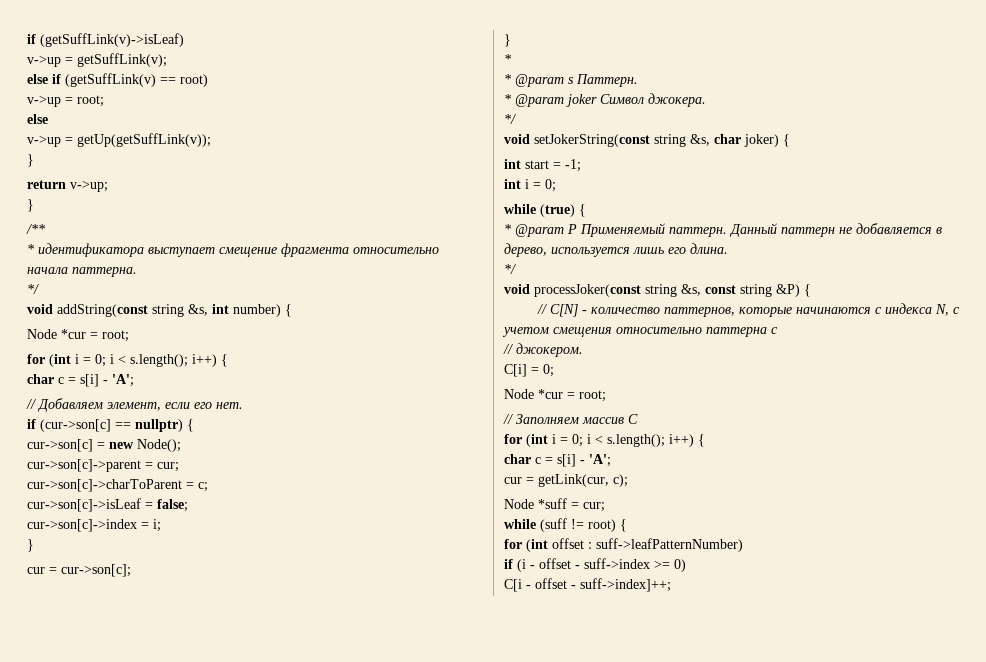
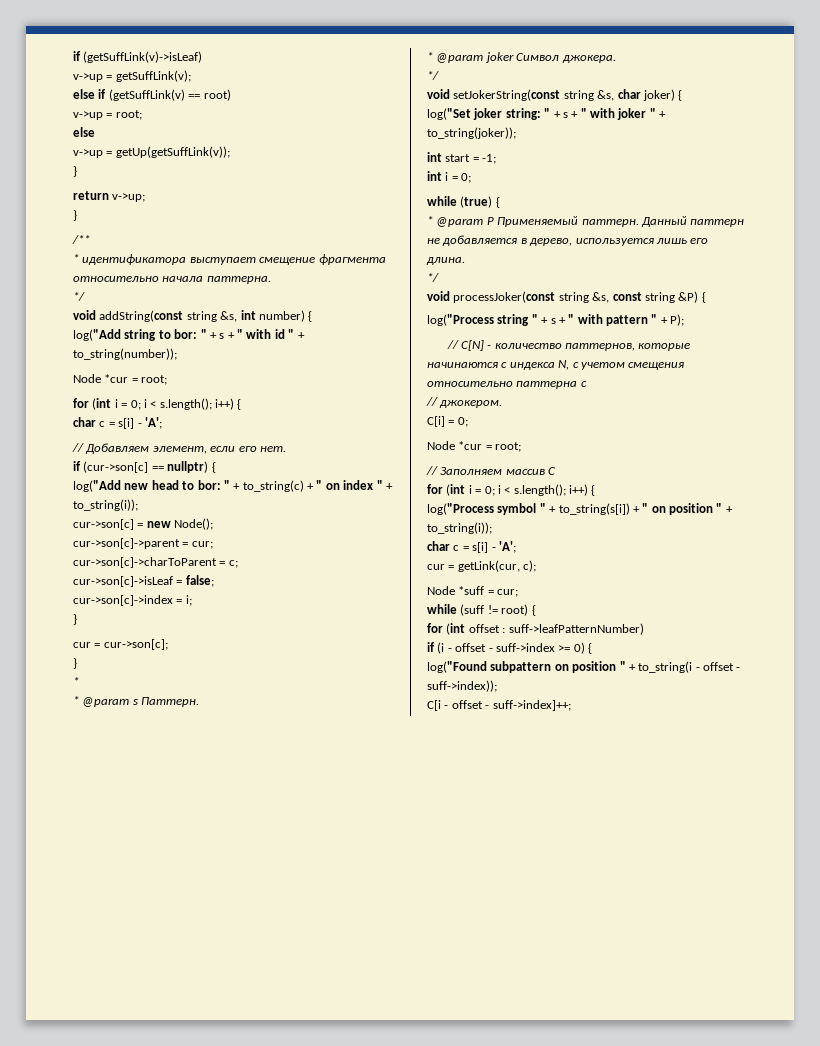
(292, 310) none -> [73,329,305,341] [73,348,177,360] // log("Add string to bor: " + s + " with id " + to_string(number));
(194, 425) none -> [73,480,393,492] [73,499,138,511] // log("Add new head to bor: " + to_string(c) + " on index " + to_string(i));
(790, 140) none -> [427,108,667,120] [427,127,516,139] // log("Set joker string: " + s + " with joker " + to_string(joker));
(811, 290) none -> [427,314,685,326] // log("Process string " + s + " with pattern " + P);
(705, 440) none -> [427,503,733,515] [427,522,492,534] // log("Process symbol " + to_string(s[i]) + " on position " + to_string(i));
(686, 565) none -> [588,643,592,654] [427,661,741,673] [427,680,497,692] { // log("Found subpattern on position " + to_string(i - offset - suff->index));

